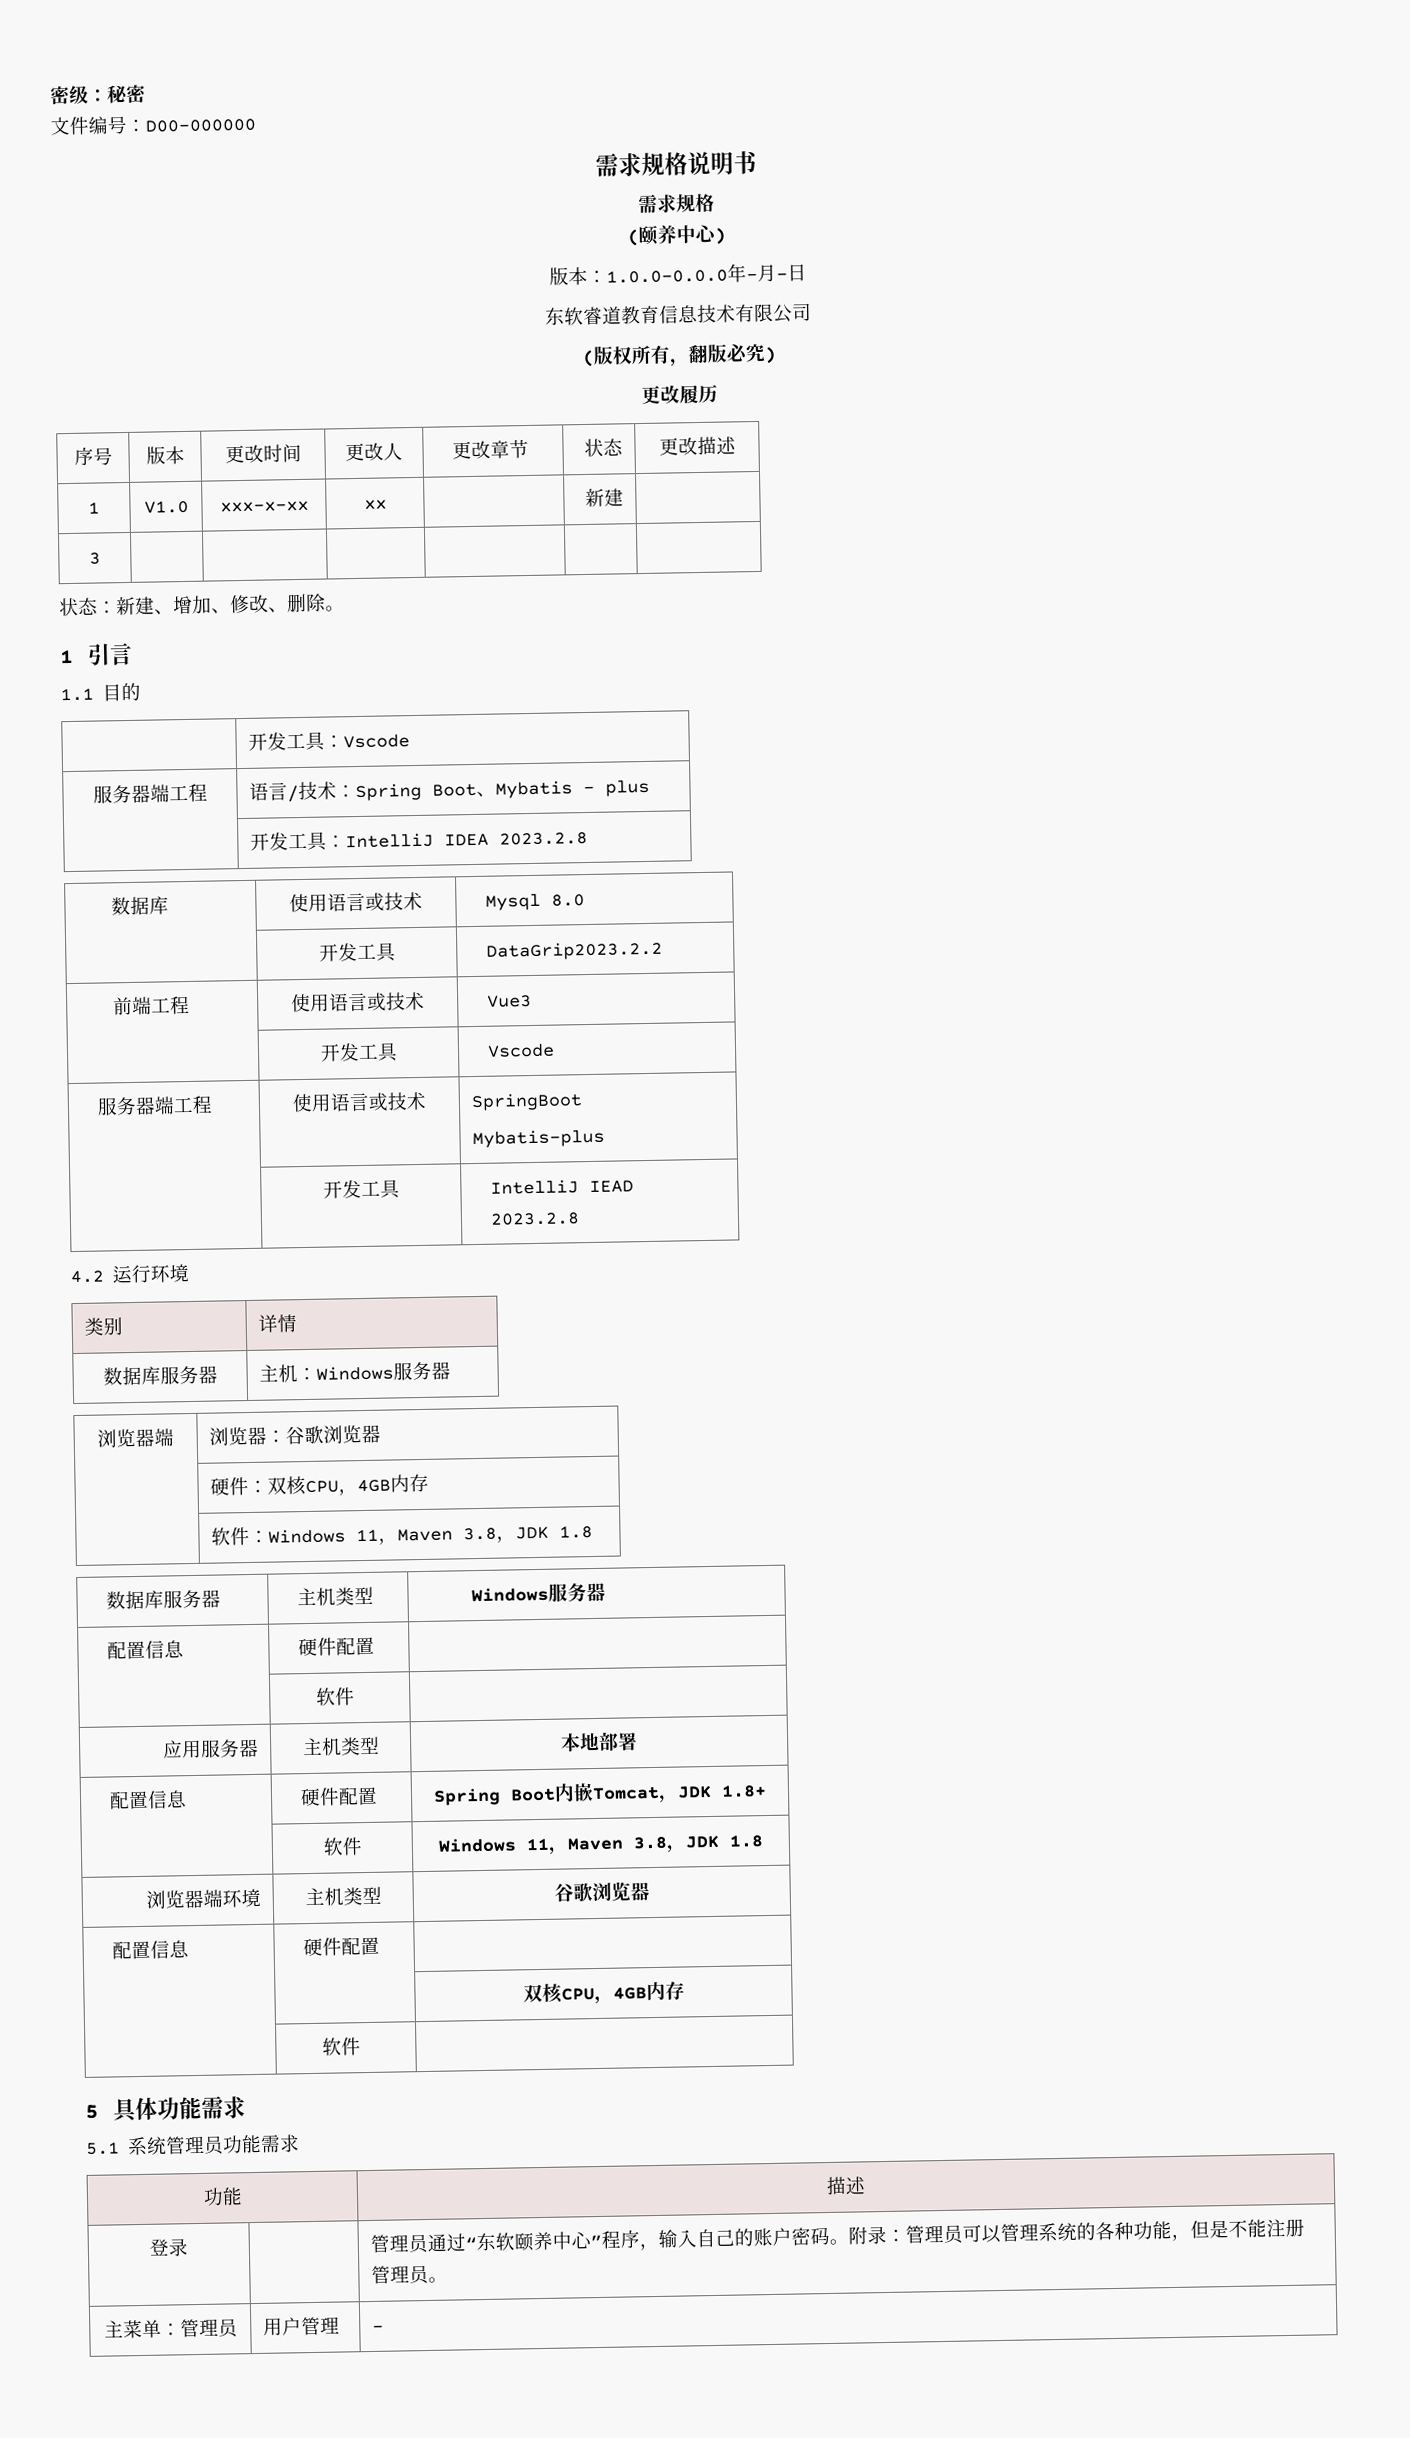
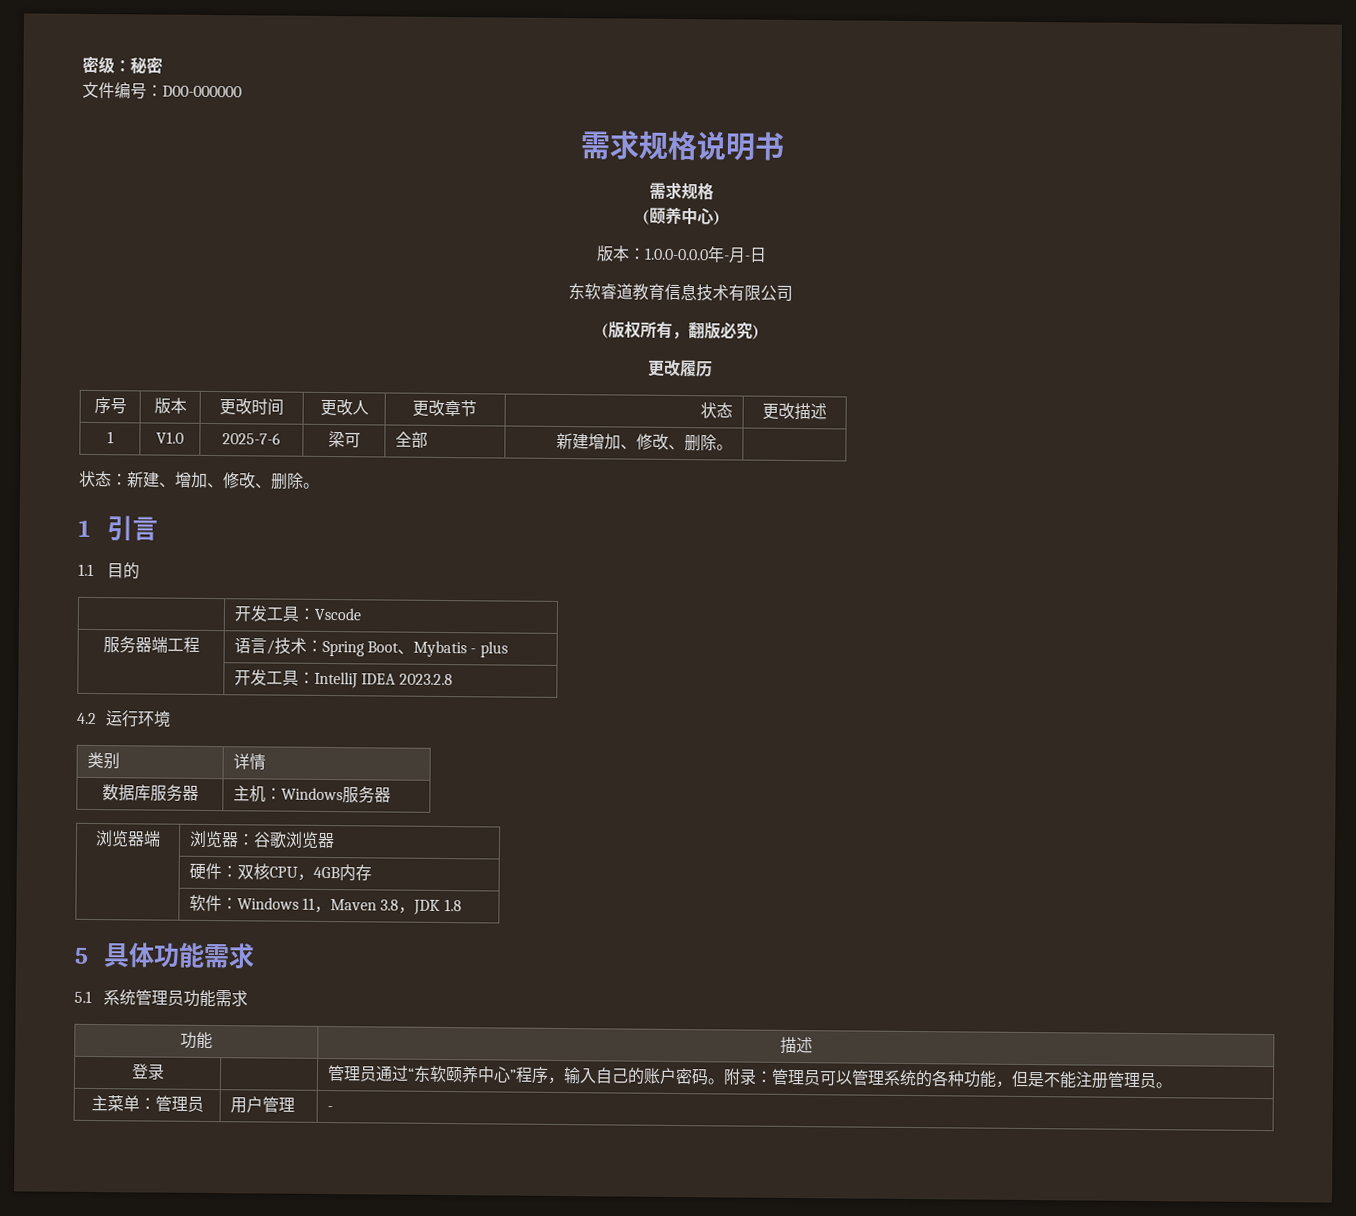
[219,500,309,513] [363,499,387,510] [584,488,624,507] [89,552,101,565] xxx-x-xx | xx | | 新建 | // 3 | | | | | -> [222,432,281,445] [327,430,361,448] [394,431,428,448] [556,432,734,452] 2025-7-6 | 梁可 | 全部 | 新建增加、修改、删除。
[111,896,170,916] [289,891,423,913] [485,893,586,911] [318,942,397,962] [486,940,664,961] [113,995,191,1016] [291,991,425,1013] [487,994,533,1008] [319,1042,399,1062] [487,1043,556,1058] [97,1095,214,1116] [292,1091,427,1113] [471,1092,584,1112] [472,1128,606,1149] [322,1179,401,1199] [490,1179,635,1195] [490,1212,581,1226] // 数据库 | 使用语言或技术 | Mysql 8.0 // | 开发工具 | DataGrip2023.2.2 // 前端工程 | 使用语言或技术 | Vue3 // | 开发工具 | Vscode // 服务器端工程 | 使用语言或技术 | SpringBoot // Mybatis-plus // | 开发工具 | IntelliJ IEAD 2023.2.8 -> (454, 679) none
[106,1589,222,1610] [297,1586,375,1606] [471,1582,607,1603] [107,1640,185,1660] [298,1636,376,1657] [316,1687,356,1706] [162,1738,259,1759] [301,1736,380,1756] [560,1731,639,1752] [109,1790,188,1810] [300,1786,379,1807] [433,1783,768,1806] [322,1837,363,1856] [438,1834,764,1855] [145,1888,261,1909] [304,1886,382,1906] [553,1881,650,1902] [112,1940,190,1960] [303,1936,381,1957] [522,1981,685,2005] [322,2037,362,2056] // 数据库服务器 | 主机类型 | Windows服务器 // 配置信息 | 硬件配置 | // | 软件 | // 应用服务器 | 主机类型 | 本地部署 // 配置信息 | 硬件配置 | Spring Boot内嵌Tomcat，JDK 1.8+ // | 软件 | Windows 11，Maven 3.8，JDK 1.8 // 浏览器端环境 | 主机类型 | 谷歌浏览器 // 配置信息 | 硬件配置 | // | | 双核CPU，4GB内存 // | 软件 | -> (462, 905) none

